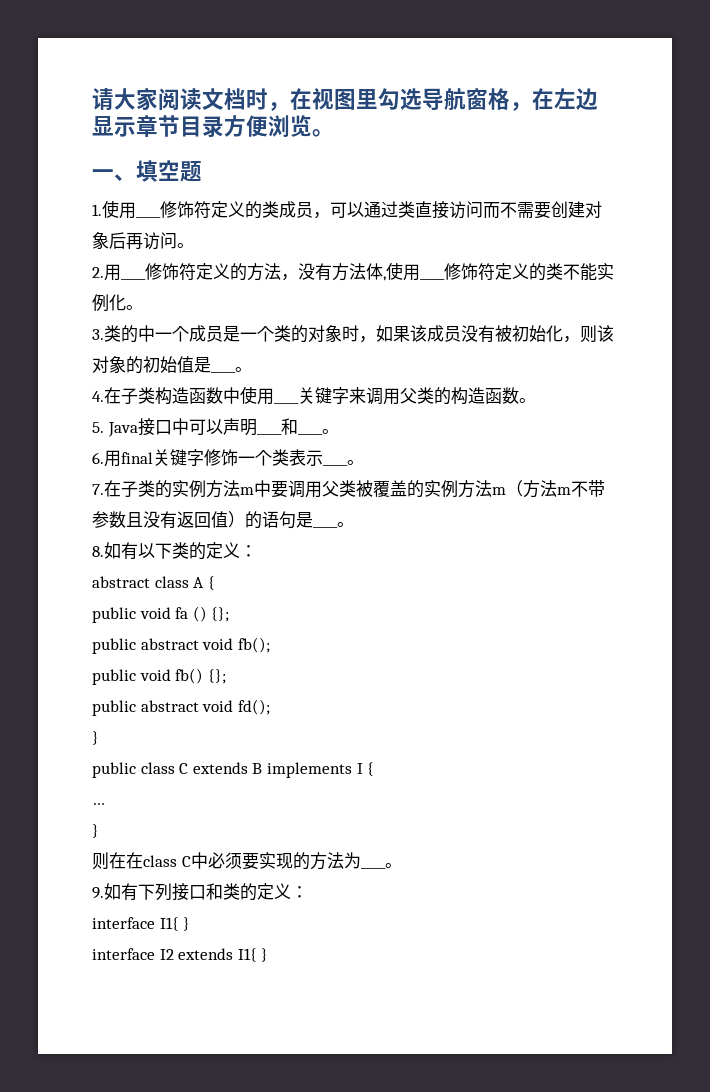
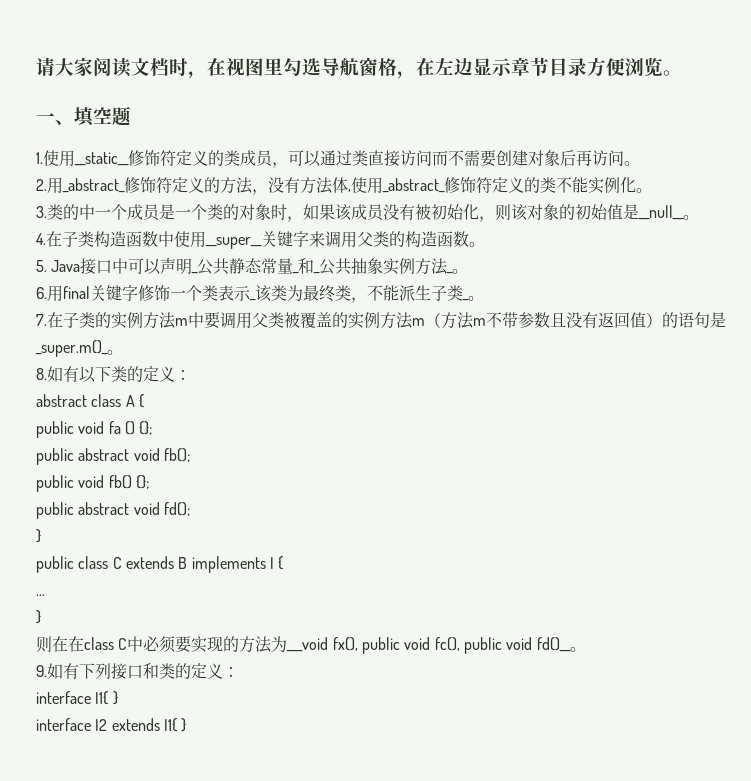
[136,216,161,218] ____ -> [74,152,129,166] __static__
[121,278,146,280] ____ -> [62,178,125,193] _abstract_
[420,278,445,280] ____ -> [382,178,445,193] _abstract_
[211,371,236,373] ____ -> [638,205,684,220] __null__
[274,402,299,404] ____ -> [205,237,262,249] __super__
[256,418,323,435] ____和____ -> [191,258,454,275] _公共静态常量_和_公共抽象实例方法_
[323,464,348,466] ____ -> [249,285,469,303] _该类为最终类，不能派生子类_
[313,526,338,528] ____ -> [35,340,108,357] _super.m()_
[360,867,386,869] ____ -> [286,637,571,654] ___void fx(), public void fc(), public void fd()__

